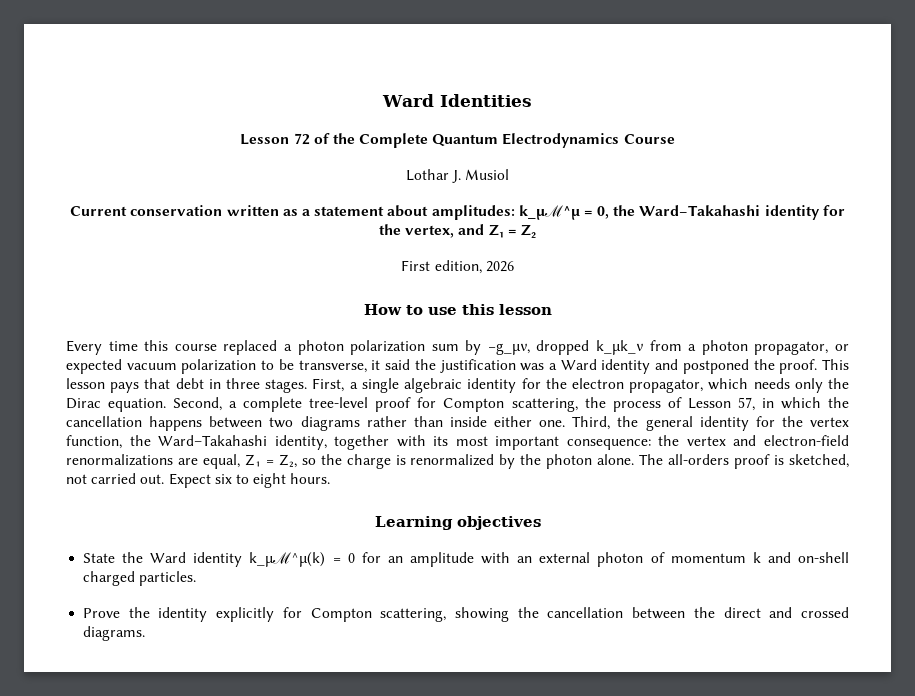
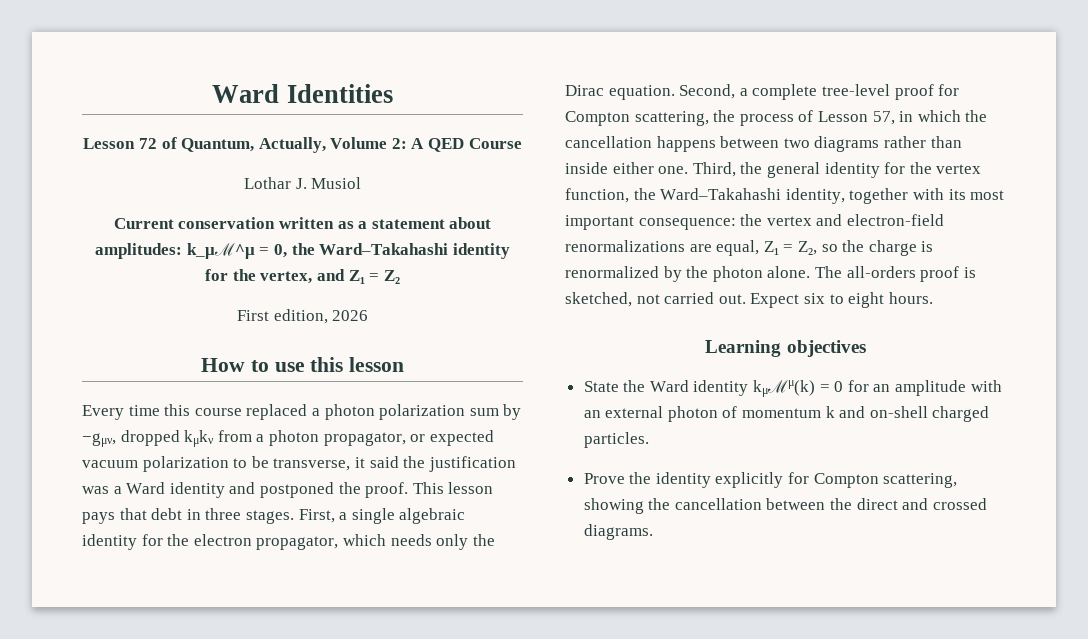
[332,133,620,148] the Complete Quantum Electrodynamics -> [181,137,465,153] Quantum, Actually, Volume 2: A QED
[487,340,644,355] −g_μν, dropped k_μk_ν -> [82,430,215,447] −gμν, dropped kμkν
[249,552,326,567] k_μℳ^μ(k) -> [753,380,816,397] kμℳμ(k)

